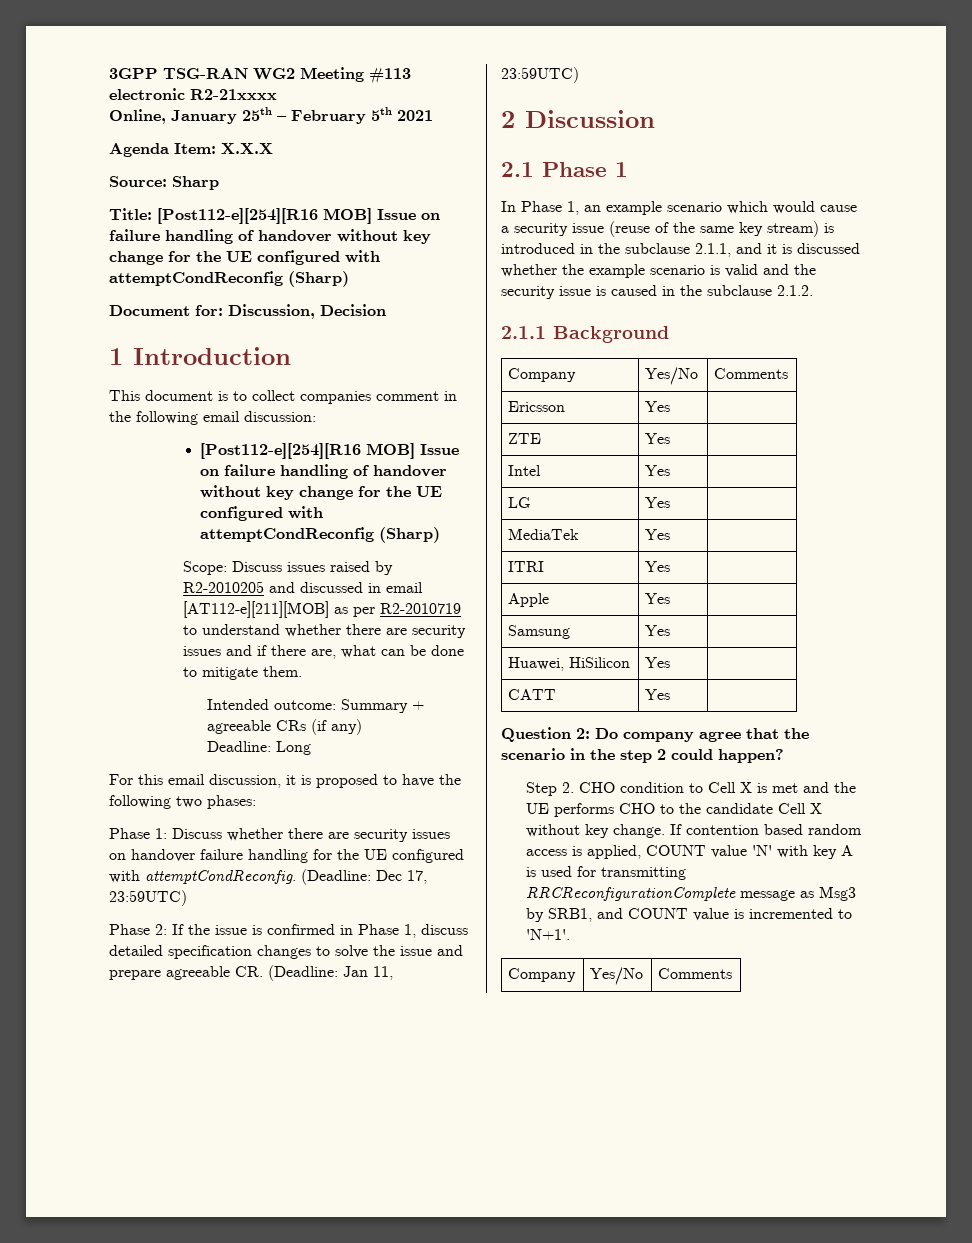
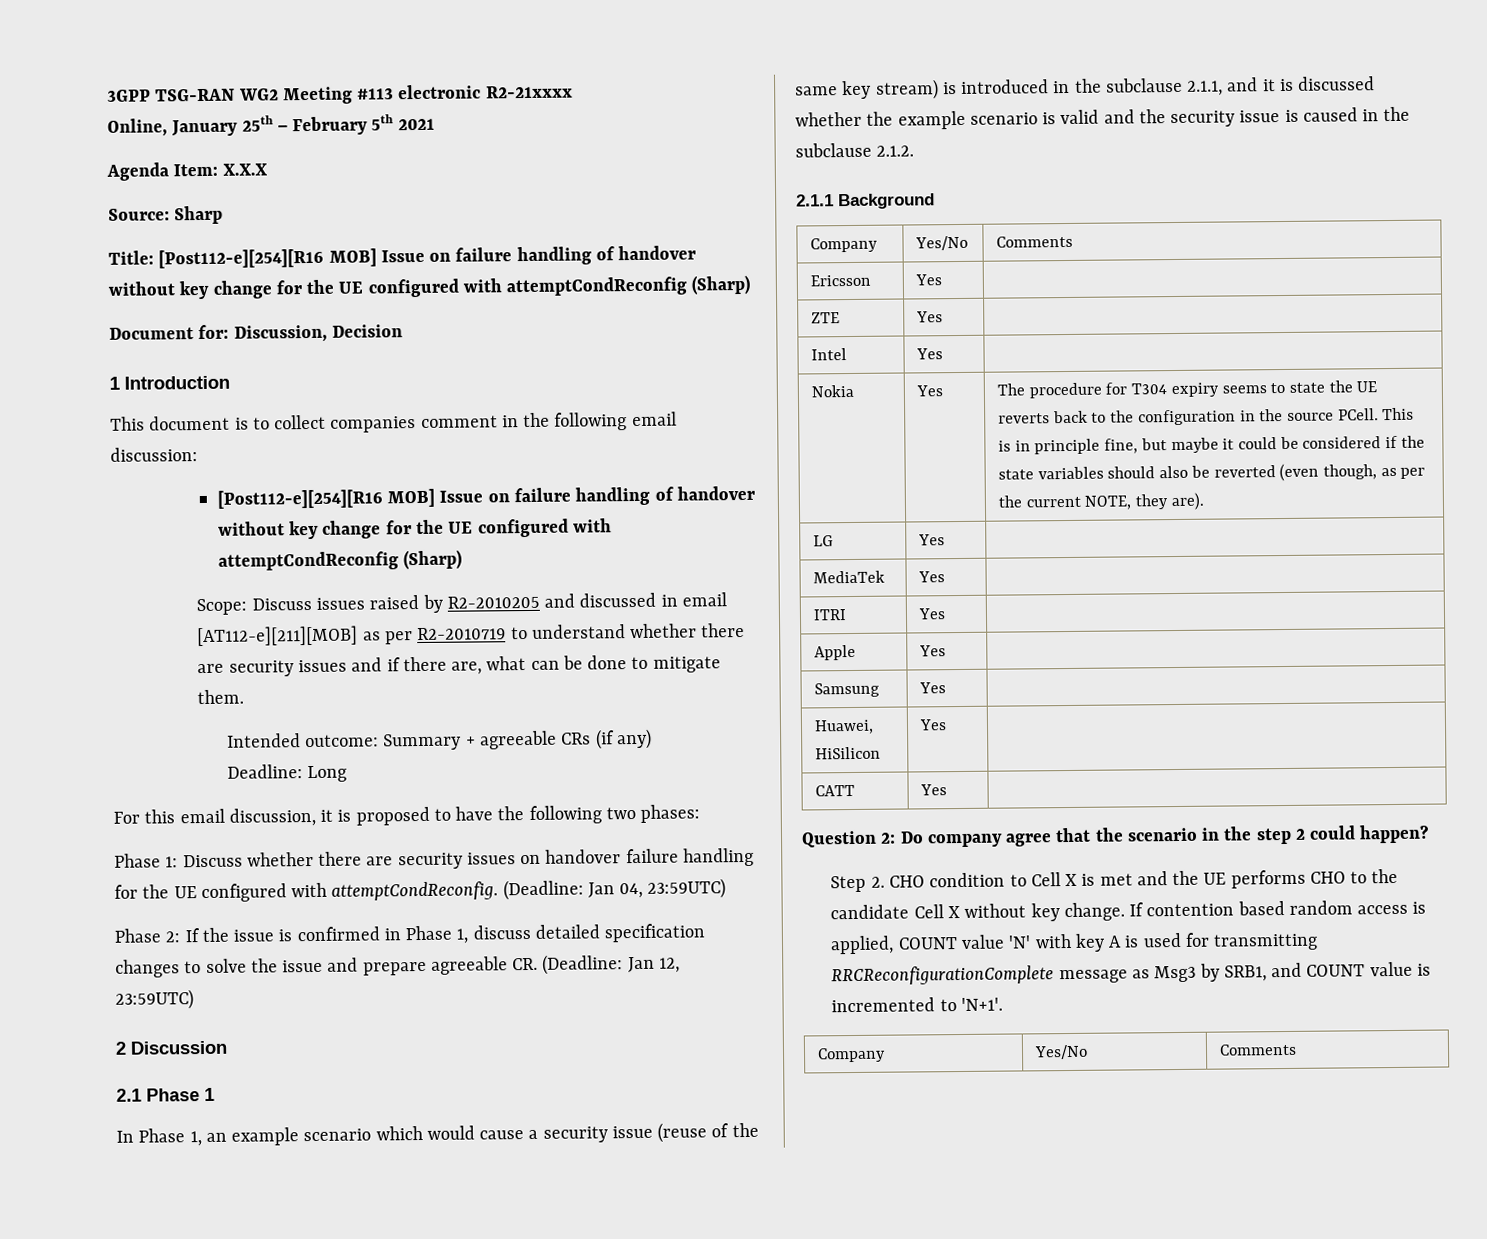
[376,870,427,884] Dec 17, -> [587,882,644,899] Jan 04,
[373,966,393,980] 11, -> [658,957,680,973] 12,
(671, 470) none -> [810,384,854,398] [915,385,943,397] [996,380,1378,399] [997,407,1415,426] [997,435,1425,455] [997,463,1426,482] [997,492,1205,511] // Nokia | Yes | The procedure for T304 expiry seems to state the UE reverts back to the configuration in the source PCell. This is in principle fine, but maybe it could be considered if the state variables should also be reverted (even though, as per the current NOTE, they are).

